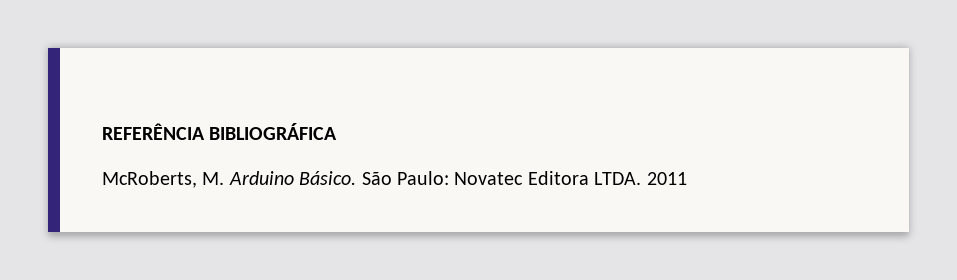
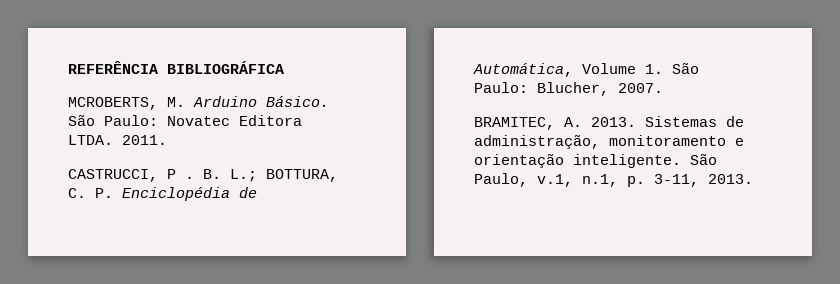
[102,171,197,188] McRoberts, -> [68,97,158,110] MCROBERTS,
[646,172,687,185] 2011 -> [122,135,167,145] [68,169,338,182] [68,187,257,201] [473,63,699,77] [474,82,663,96] [474,116,744,130] [474,135,744,149] [474,154,717,168] [474,173,753,187] 2011. // CASTRUCCI, P . B. L.; BOTTURA, C. P. Enciclopédia de Automática, Volume 1. São Paulo: Blucher, 2007. // BRAMITEC, A. 2013. Sistemas de administração, monitoramento e orientação inteligente. São Paulo, v.1, n.1, p. 3-11, 2013.

